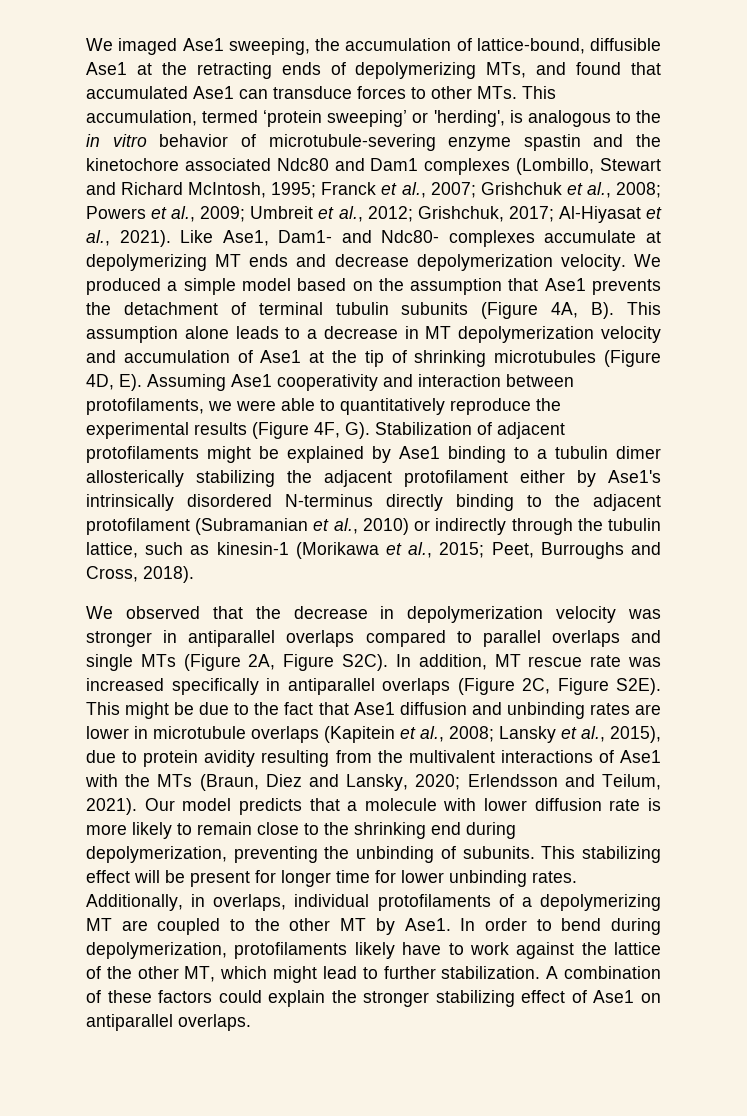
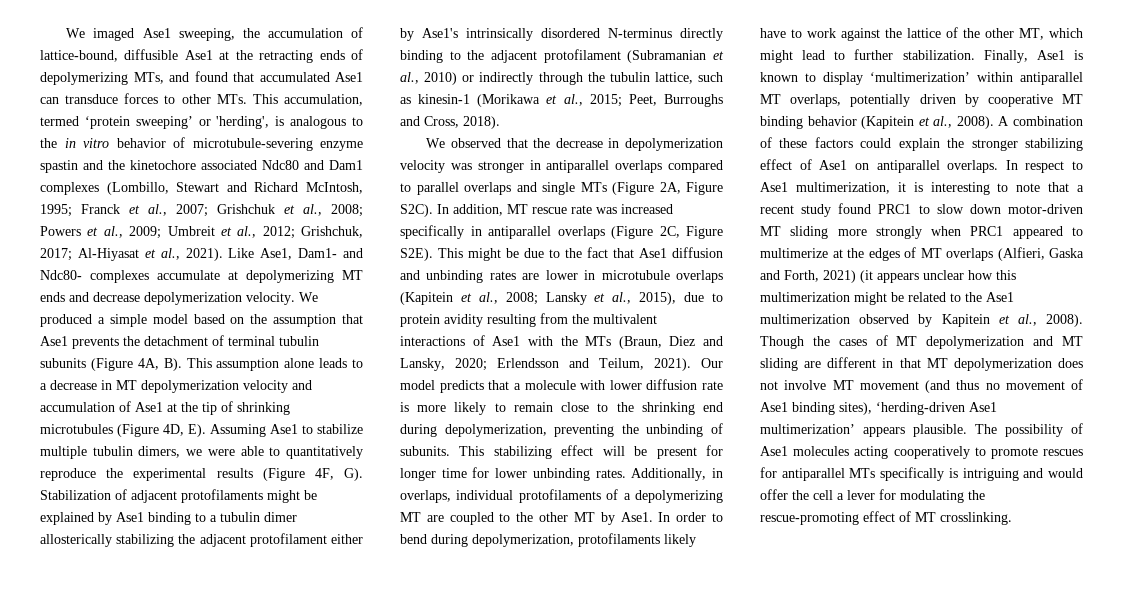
[277,374,574,391] [86,398,204,415] cooperativity and interaction between protofilaments, -> [302,424,363,434] [40,446,181,459] to stabilize multiple tubulin dimers,
(541, 972) none -> [983,50,1083,63] [760,72,1083,85] [760,94,1083,107] [760,116,994,129] Finally, Ase1 is known to display ‘multimerization’ within antiparallel MT overlaps, potentially driven by cooperative MT binding behavior (Kapitein et al., 2008).
(251, 1022) none -> [1005,160,1083,173] [760,182,1084,195] [760,203,1083,217] [760,226,1083,239] [760,247,1084,261] [760,270,1016,283] [760,292,1014,305] [760,314,1083,327] [760,335,1083,349] [760,357,1083,371] [760,379,1083,393] [760,402,997,415] [760,423,1083,437] [760,446,1083,459] [760,467,1083,481] [760,489,985,503] [760,511,1012,525] In respect to Ase1 multimerization, it is interesting to note that a recent study found PRC1 to slow down motor-driven MT sliding more strongly when PRC1 appeared to multimerize at the edges of MT overlaps (Alfieri, Gaska and Forth, 2021) (it appears unclear how this multimerization might be related to the Ase1 multimerization observed by Kapitein et al., 2008). Though the cases of MT depolymerization and MT sliding are different in that MT depolymerization does not involve MT movement (and thus no movement of Ase1 binding sites), ‘herding-driven Ase1 multimerization’ appears plausible. The possibility of Ase1 molecules acting cooperatively to promote rescues for antiparallel MTs specifically is intriguing and would offer the cell a lever for modulating the rescue-promoting effect of MT crosslinking.

